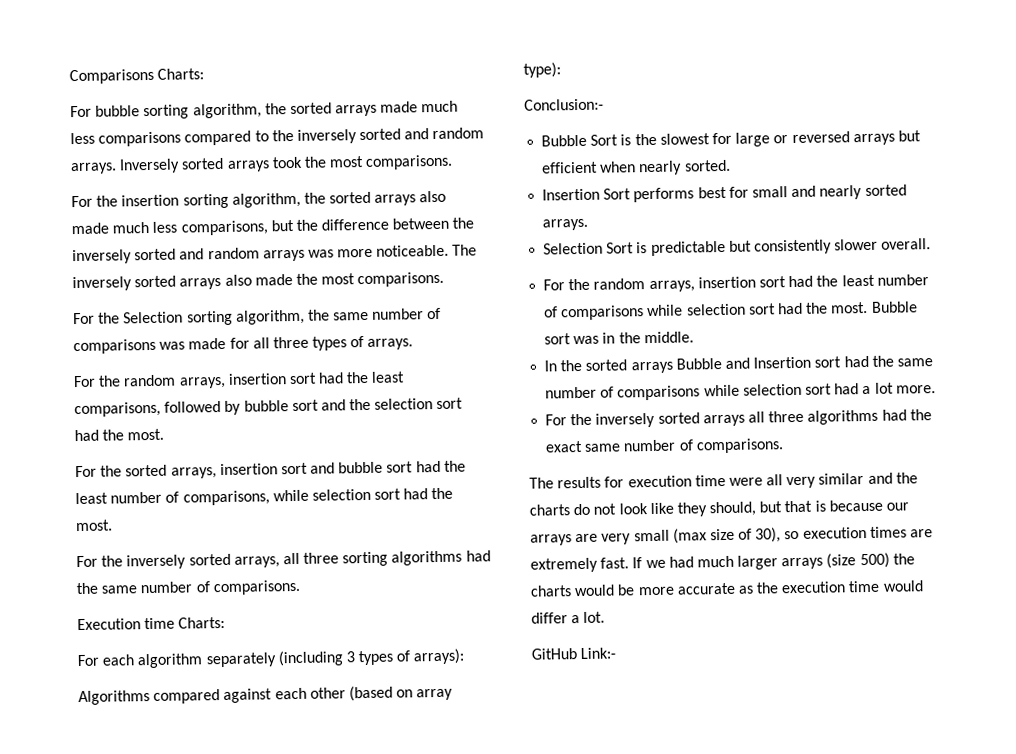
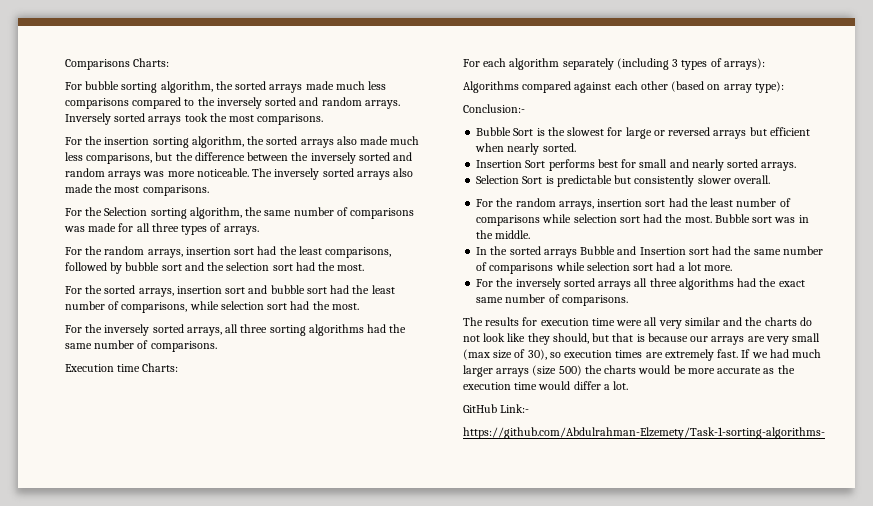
(617, 653) none -> [463,427,825,439] // https://github.com/Abdulrahman-Elzemety/Task-1-sorting-algorithms-

